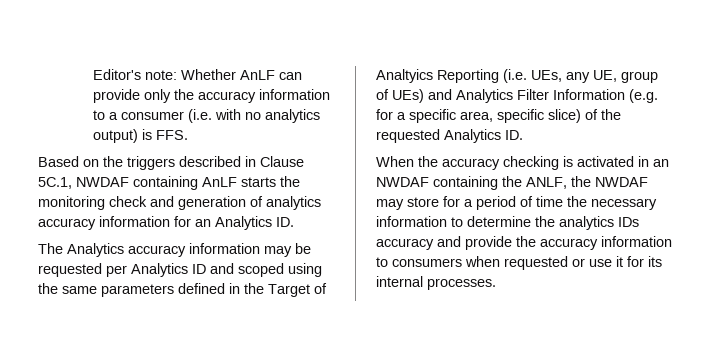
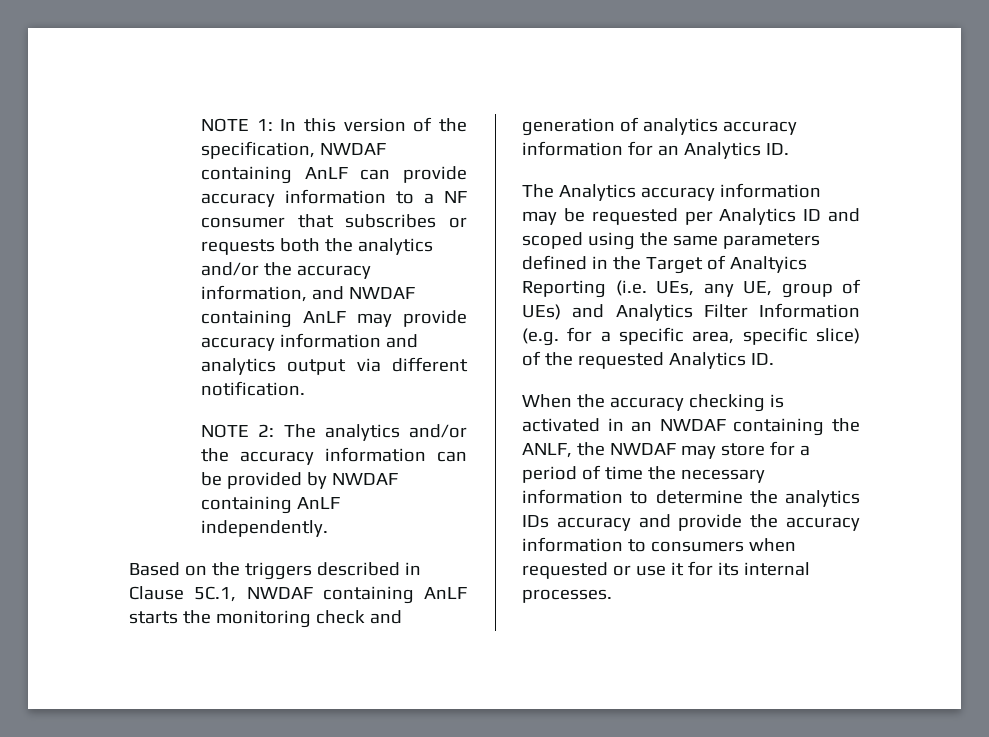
[92,69,236,80] Editor's note: Whether -> [201,117,467,132] [201,141,387,159] [201,166,293,184] NOTE 1: In this version of the specification, NWDAF containing
[143,89,194,103] only the -> (467, 174) none
[120,109,320,123] [92,129,188,143] consumer (i.e. with no analytics output) is FFS. -> [443,191,467,203] [201,214,467,228] [201,238,434,255] [201,262,372,279] [201,285,416,302] [201,310,468,328] [201,333,419,351] [201,357,468,375] [201,381,306,396] [201,424,468,441] [201,447,468,465] [201,472,399,489] [201,496,341,514] [201,520,329,537] NF consumer that subscribes or requests both the analytics and/or the accuracy information, and NWDAF containing AnLF may provide accuracy information and analytics output via different notification. // NOTE 2: The analytics and/or the accuracy information can be provided by NWDAF containing AnLF independently.

